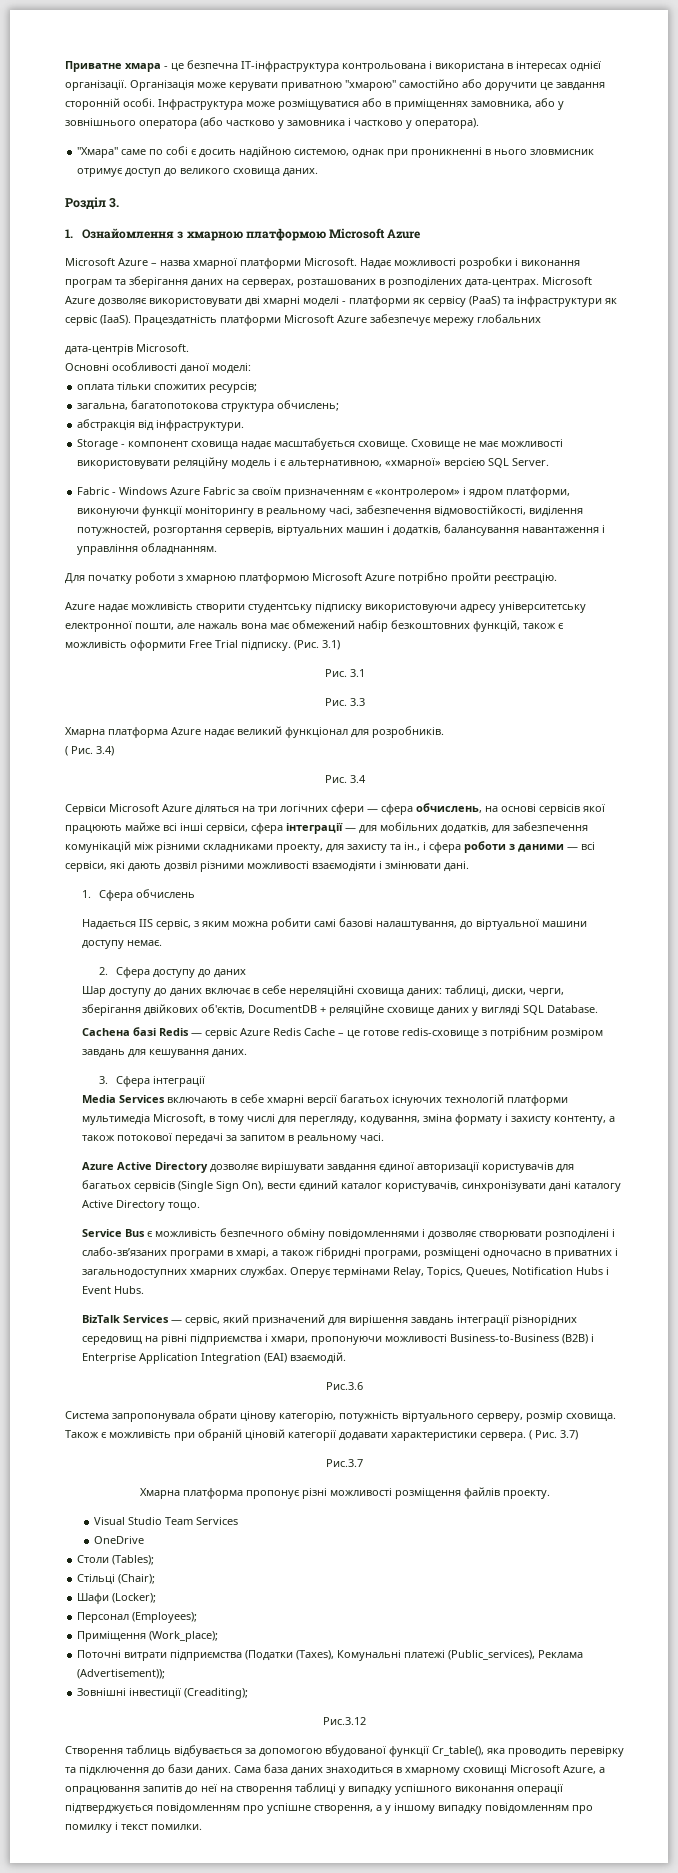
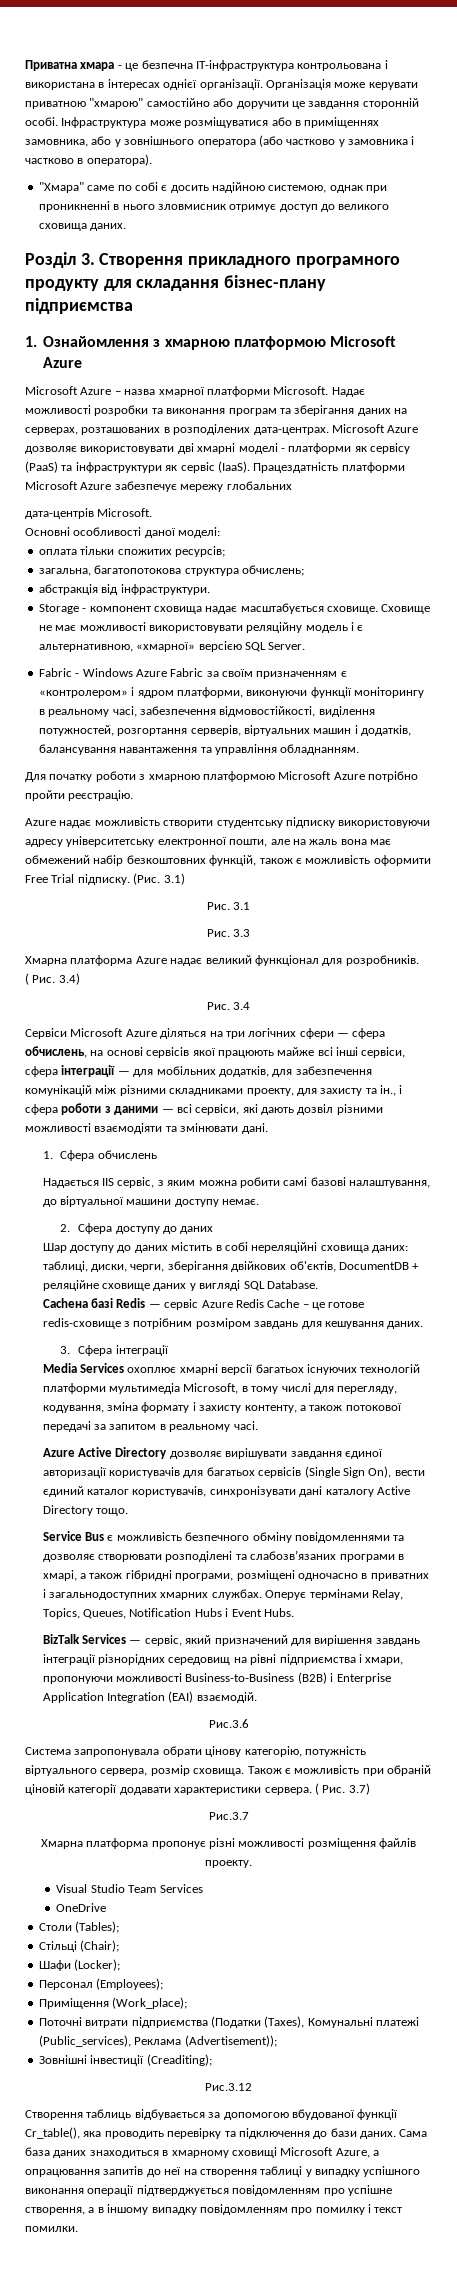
[65,61,122,72] Приватне -> [25,60,77,71] Приватна
[406,120,412,129] у -> [77,158,84,164] в
(120, 203) none -> [99,253,400,268] [25,275,327,291] [25,298,133,314] Створення прикладного програмного продукту для складання бізнес-плану підприємства
[515,258,518,266] і -> [151,408,163,414] та
[602,525,606,533] і -> [200,747,212,753] та
[198,623,238,629] нажаль -> [292,839,338,845] на жаль
[379,861,382,869] і -> [165,1126,177,1132] та
[205,985,287,994] включає в себе -> [171,1242,248,1251] містить в собі
[167,1094,265,1103] включають в себе -> [127,1367,177,1373] охоплює
[422,1229,426,1237] і -> [393,1535,405,1541] та
[612,1229,616,1237] [82,1247,168,1256] і слабо-зв’язаних -> [235,1550,337,1560] та слабозв’язаних
[477,1413,523,1422] серверу, -> [100,1768,148,1776] сервера,
[385,1805,391,1814] у -> [97,2207,104,2213] в

